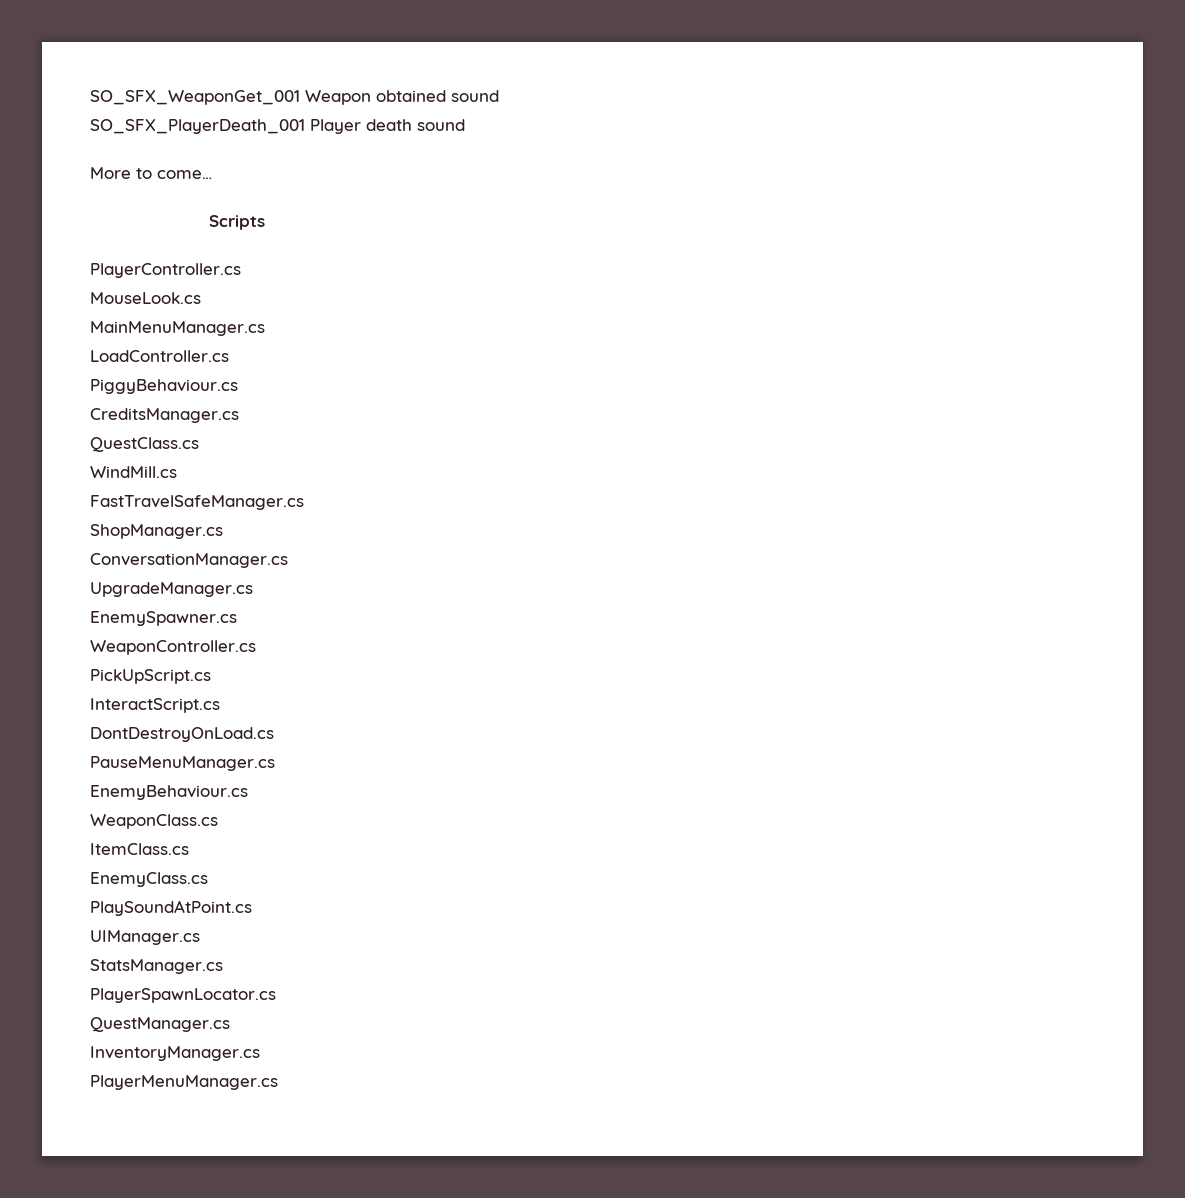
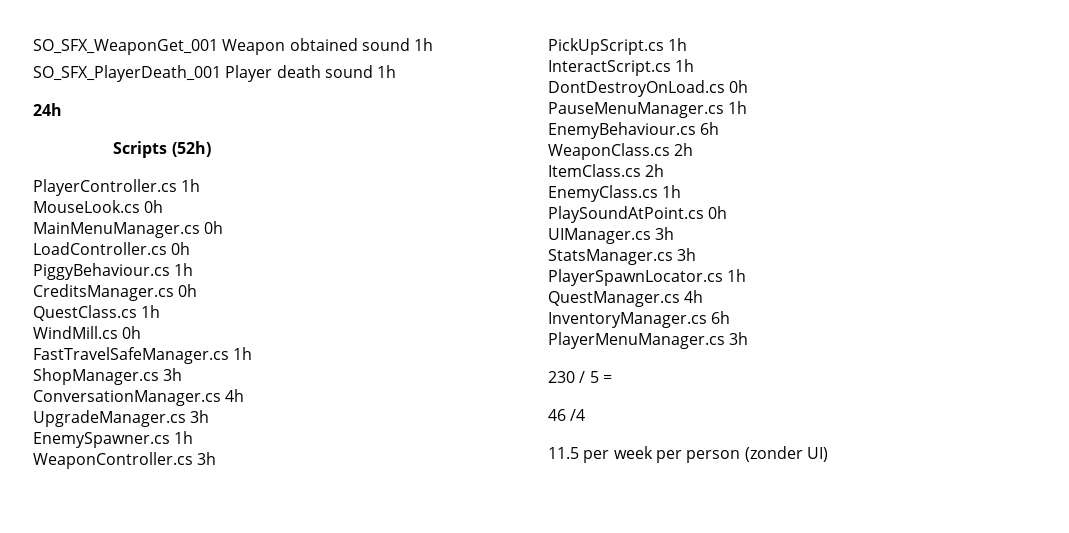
(499, 96) none -> [414,38,434,51] 1h
[90,167,212,179] // More to come… -> [377,65,397,78] [33,103,62,116] 1h // 24h
(266, 222) none -> [171,141,211,157] (52h)
(241, 270) none -> [181,179,201,192] 1h
(201, 298) none -> [144,200,164,213] 0h
(265, 328) none -> [204,221,224,234] 0h
(229, 356) none -> [171,242,191,255] 0h
(238, 386) none -> [174,263,194,276] 1h
(239, 415) none -> [178,284,198,297] 0h
(199, 444) none -> [141,305,161,318] 1h
(177, 472) none -> [122,326,142,339] 0h
(304, 502) none -> [233,347,253,360] 1h
(223, 531) none -> [163,368,183,381] 3h
(288, 560) none -> [225,389,245,402] 4h
(253, 589) none -> [190,410,210,423] 3h
(237, 618) none -> [174,431,194,444] 1h
(256, 647) none -> [197,452,217,465] 3h
(211, 676) none -> [668,38,688,51] 1h
(220, 705) none -> [675,59,695,72] 1h
(274, 734) none -> [729,80,749,93] 0h
(275, 763) none -> [728,101,748,114] 1h
(248, 792) none -> [700,122,720,135] 6h
(218, 821) none -> [674,143,694,156] 2h
(189, 849) none -> [645,164,665,177] 2h
(208, 879) none -> [662,185,682,198] 1h
(252, 908) none -> [708,206,728,219] 0h
(200, 937) none -> [655,227,675,240] 3h
(223, 966) none -> [677,248,697,261] 3h
(276, 995) none -> [727,269,747,282] 1h
(230, 1024) none -> [684,290,704,303] 4h
(260, 1053) none -> [711,311,731,324] 6h
(278, 1082) none -> [729,332,749,345] [548,371,612,383] [548,409,586,421] [548,446,828,463] 3h // 230 / 5 = // 46 /4 // 11.5 per week per person (zonder UI)

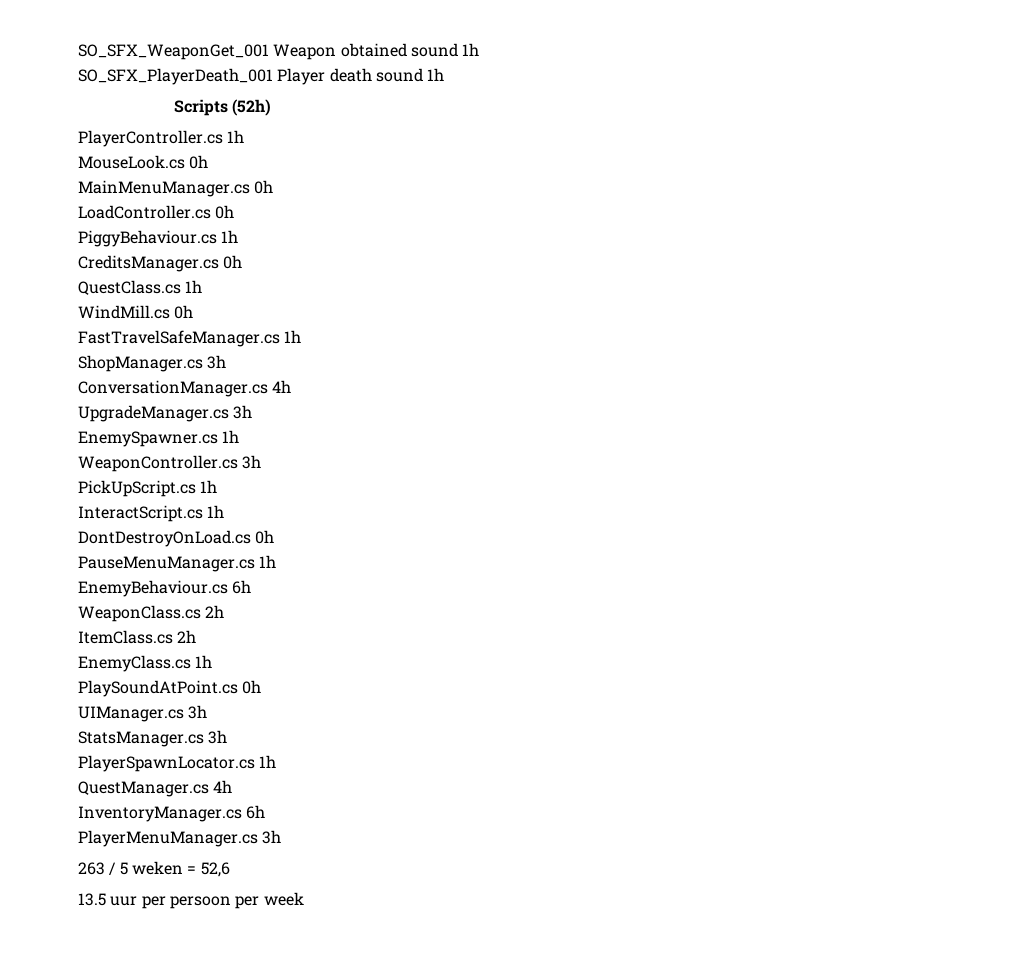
[33,103,62,116] // 24h -> (445, 74) none
[548,371,575,383] 230 -> [78,862,105,875] 263
(599, 377) none -> [131,861,183,875] weken
[548,409,586,421] [548,446,828,463] // 46 /4 // 11.5 per week per person (zonder UI) -> [200,862,230,877] [78,892,304,909] 52,6 // 13.5 uur per persoon per week

